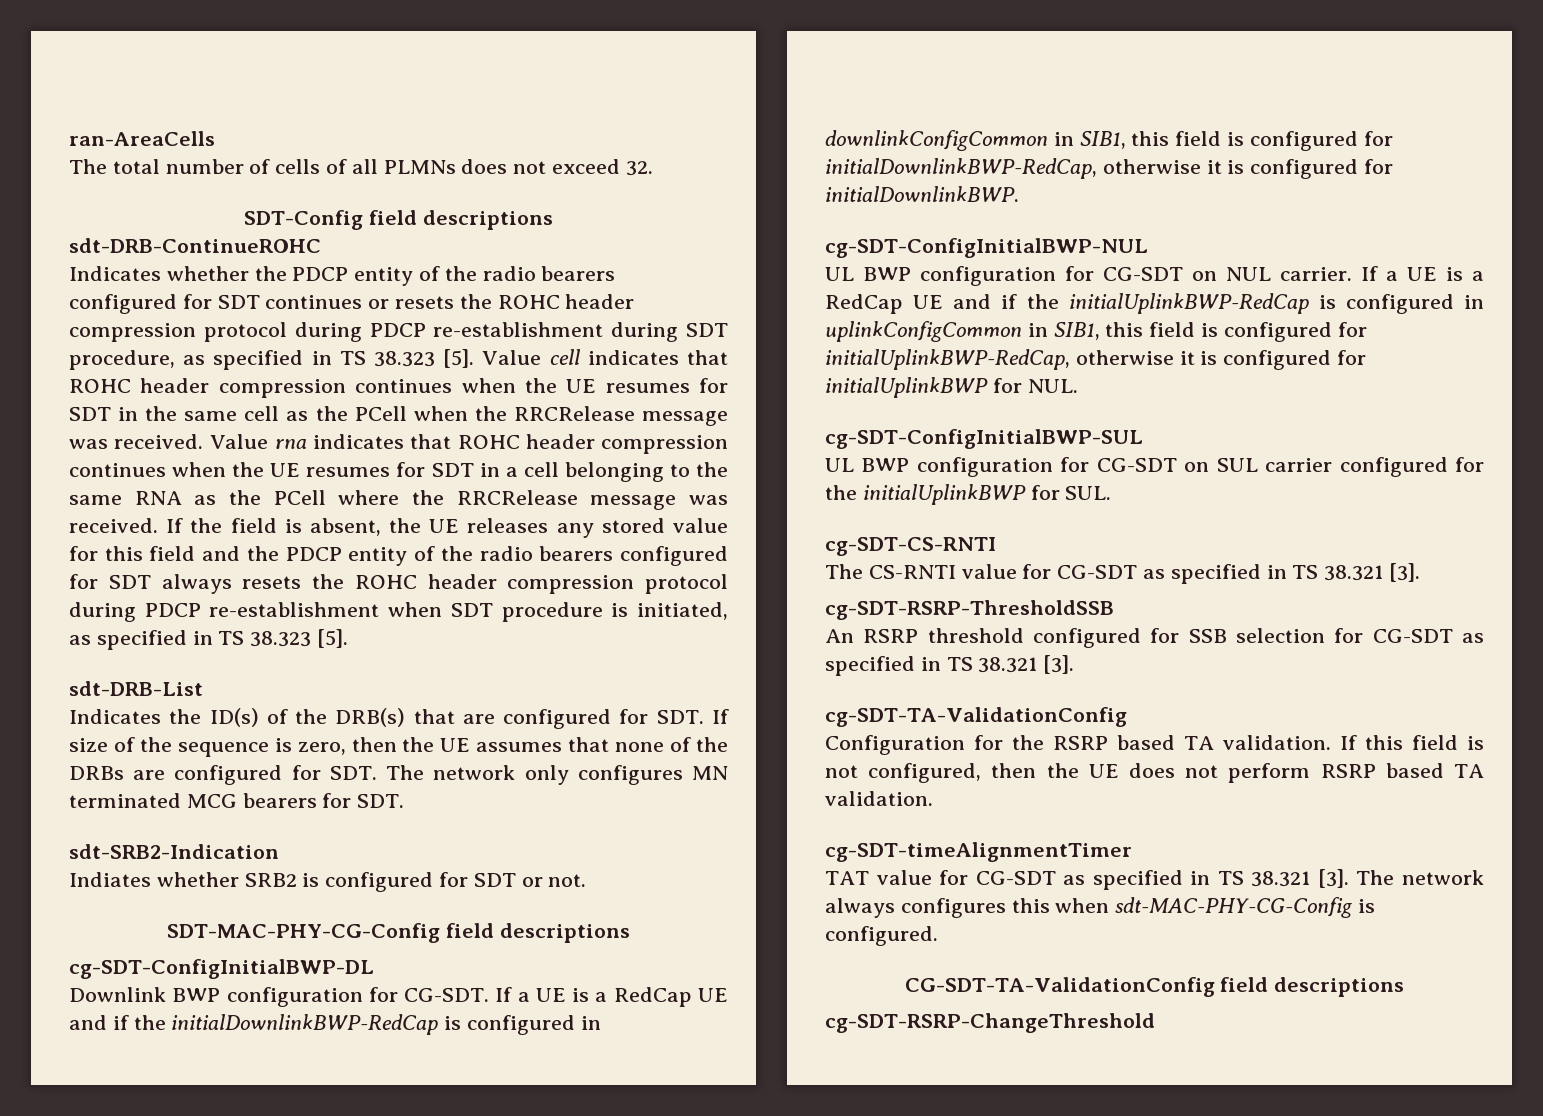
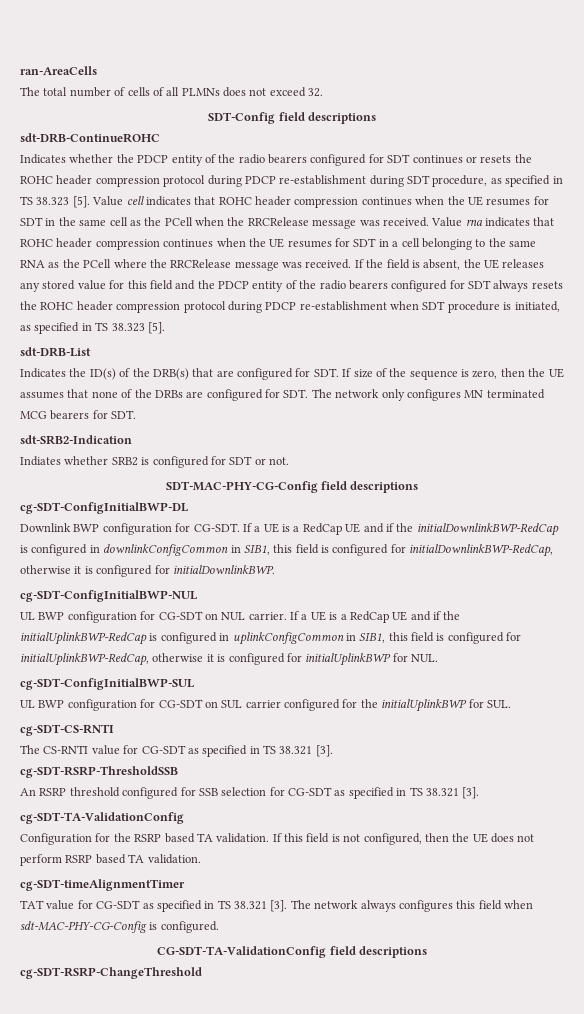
(1050, 905) none -> [478,900,502,910] field

